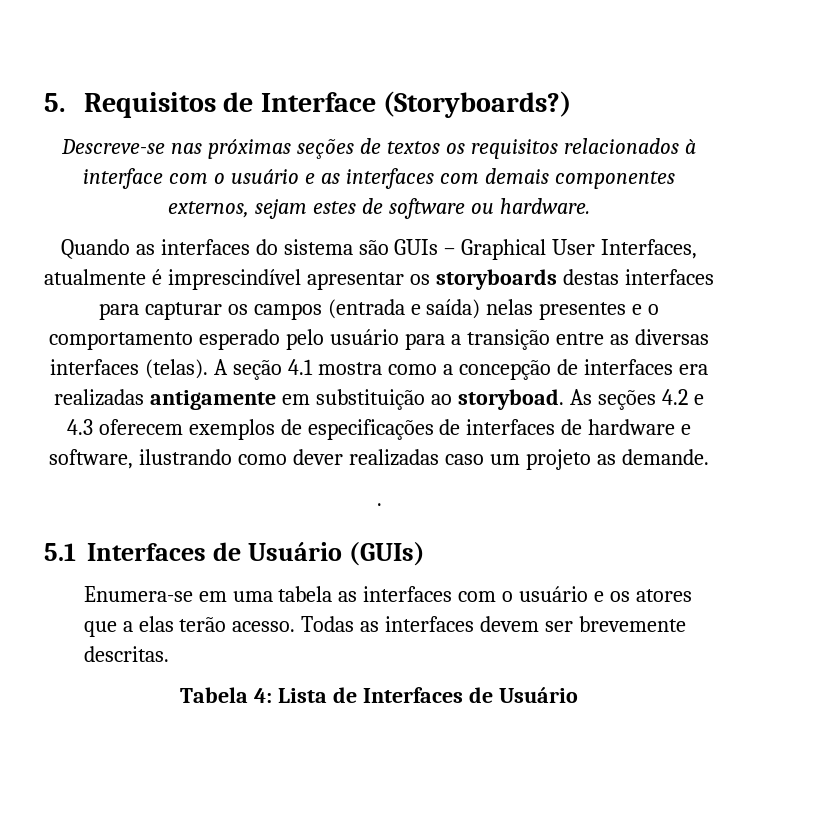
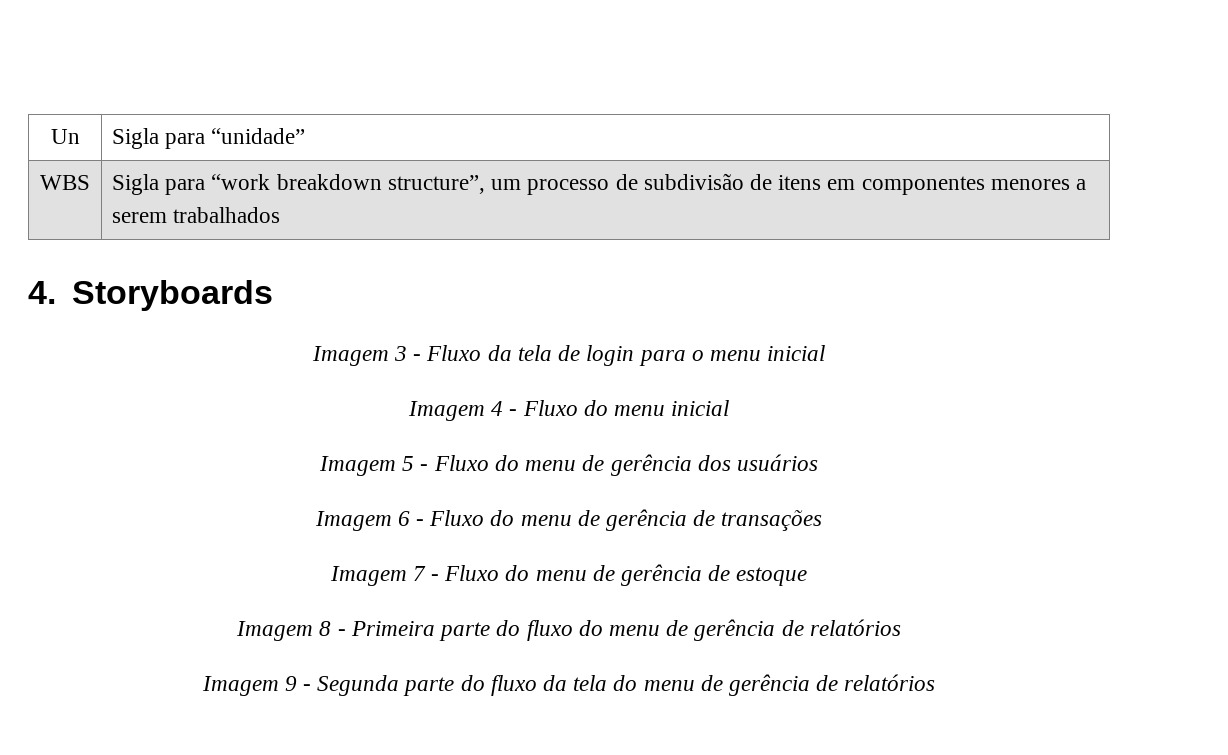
[44,91,571,118] [61,138,696,159] [83,168,675,189] [168,198,590,219] [60,239,698,260] [44,269,714,290] [98,299,660,320] [49,329,709,350] [50,359,708,380] [54,389,704,410] [66,419,692,440] [49,449,709,470] [376,503,382,506] [44,542,425,566] [83,586,692,602] [83,616,687,637] [83,646,169,662] [180,687,578,703] 5. Requisitos de Interface (Storyboards?) // Descreve-se nas próximas seções de textos os requisitos relacionados à interface com o usuário e as interfaces com demais componentes externos, sejam estes de software ou hardware. // Quando as interfaces do sistema são GUIs – Graphical User Interfaces, atualmente é imprescindível apresentar os storyboards destas interfaces para capturar os campos (entrada e saída) nelas presentes e o comportamento esperado pelo usuário para a transição entre as diversas interfaces (telas). A seção 4.1 mostra como a concepção de interfaces era realizadas antigamente em substituição ao storyboad. As seções 4.2 e 4.3 oferecem exemplos de especificações de interfaces de hardware e software, ilustrando como dever realizadas caso um projeto as demande. // . // 5.1 Interfaces de Usuário (GUIs) // Enumera-se em uma tabela as interfaces com o usuário e os atores que a elas terão acesso. Todas as interfaces devem ser brevemente descritas. // Tabela 4: Lista de Interfaces de Usuário -> [50,129,80,144] [112,128,306,149] [40,175,90,190] [112,173,1087,195] [112,207,281,223] [28,280,274,311] [311,345,826,366] [407,400,730,421] [319,454,818,476] [314,509,823,531] [329,564,808,586] [236,619,901,641] [201,674,936,696] Un | Sigla para “unidade” // WBS | Sigla para “work breakdown structure”, um processo de subdivisão de itens em componentes menores a serem trabalhados // 4. Storyboards // Imagem 3 - Fluxo da tela de login para o menu inicial // Imagem 4 - Fluxo do menu inicial // Imagem 5 - Fluxo do menu de gerência dos usuários // Imagem 6 - Fluxo do menu de gerência de transações // Imagem 7 - Fluxo do menu de gerência de estoque // Imagem 8 - Primeira parte do fluxo do menu de gerência de relatórios // Imagem 9 - Segunda parte do fluxo da tela do menu de gerência de relatórios

